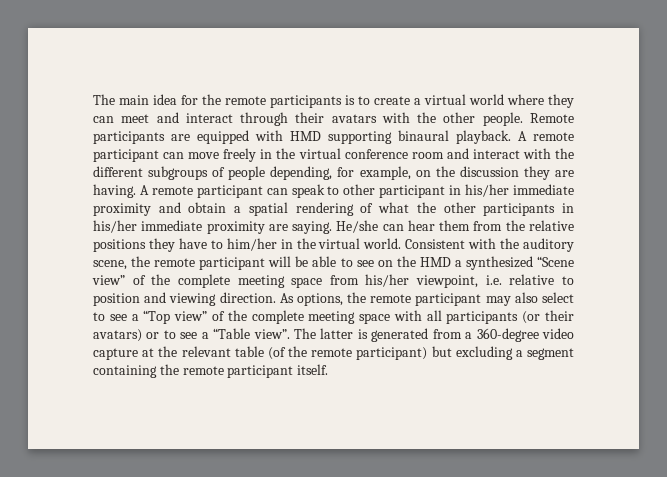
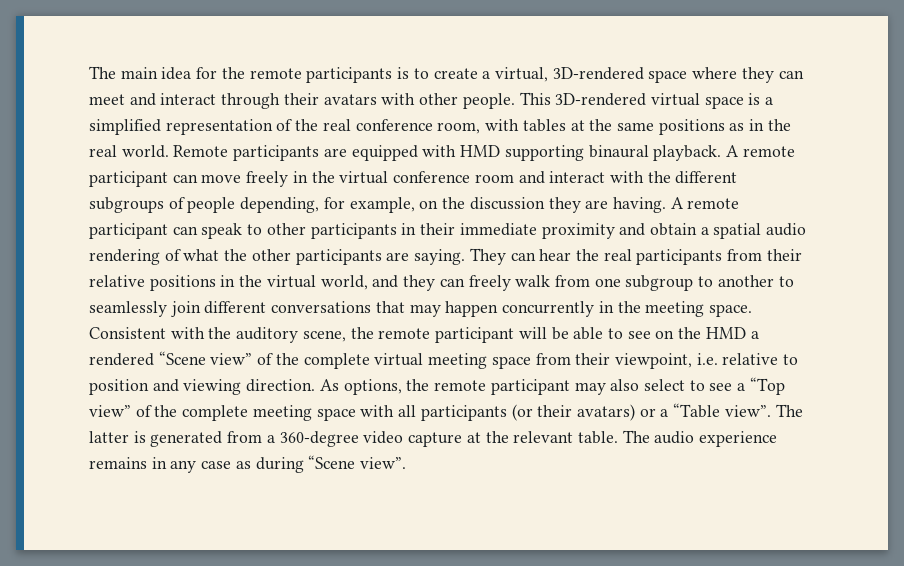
[424,94,504,105] virtual world -> [494,67,688,83] virtual, 3D-rendered space
[417,112,437,123] the -> (416, 99) none
(523, 119) none -> [519,92,774,109] [89,119,791,135] [89,145,169,158] This 3D-rendered virtual space is a simplified representation of the real conference room, with tables at the same positions as in the real world.
[379,184,510,198] participant in his/her -> [310,223,456,239] participants in their
(288, 209) none -> [766,223,807,236] audio
[562,203,575,213] [93,220,265,234] in his/her immediate proximity -> (382, 257) none
[336,220,379,233] He/she -> [469,248,506,265] They
[439,220,574,231] [93,238,402,252] them from the relative positions they have to him/her in the virtual world. -> [575,249,802,265] [89,275,794,291] [89,301,752,317] the real participants from their relative positions in the virtual world, and they can freely walk from one subgroup to another to seamlessly join different conversations that may happen concurrently in the meeting space.
[465,256,533,270] synthesized -> [89,353,154,366] rendered
(230, 281) none -> [374,353,424,366] virtual
[365,274,410,287] his/her -> [575,353,611,365] their
[163,330,198,339] to see -> (656, 412) none
[234,346,574,360] [93,364,329,378] table (of the remote participant) but excluding a segment containing the remote participant itself. -> [577,430,778,447] [89,455,407,473] table. The audio experience remains in any case as during “Scene view”.

